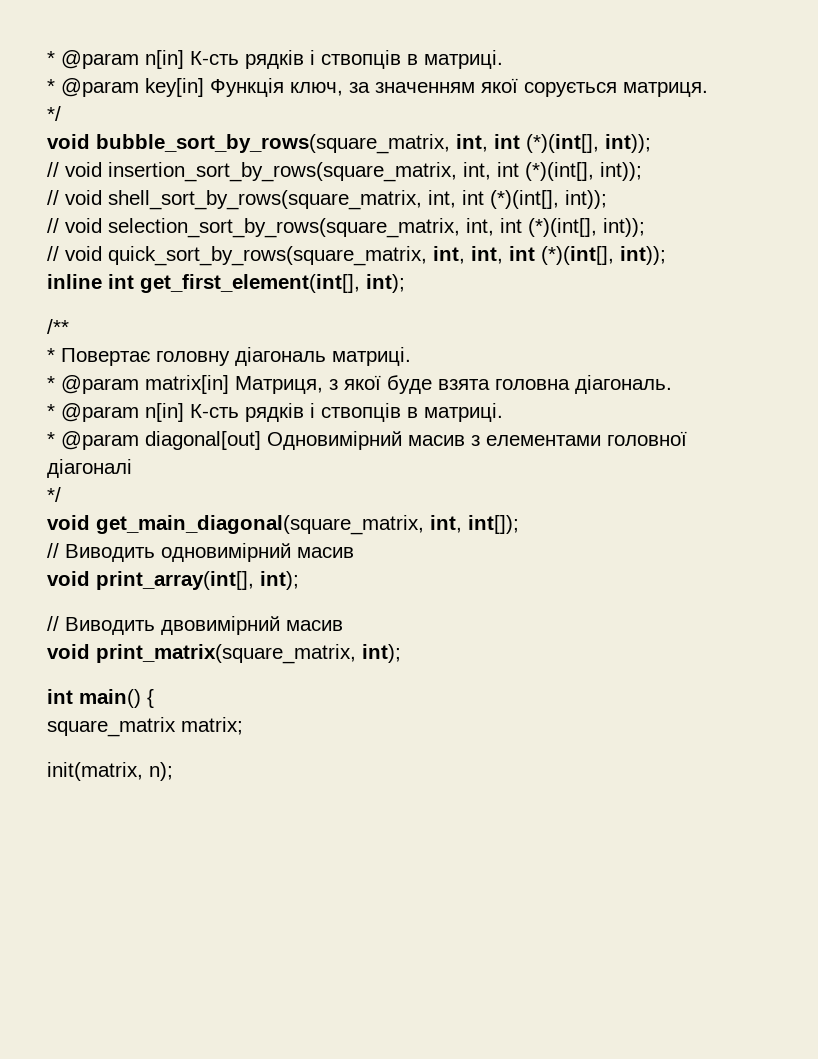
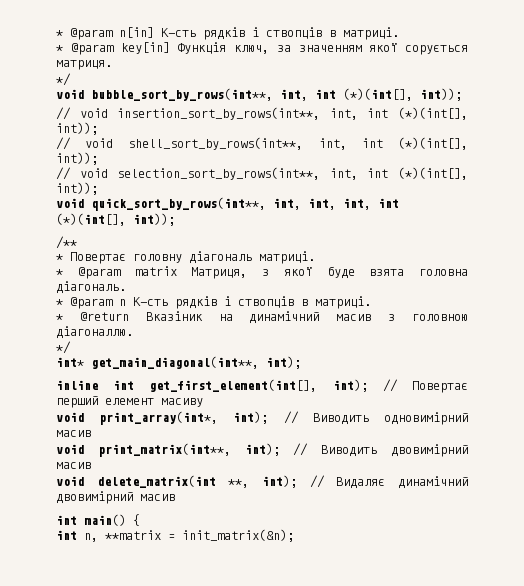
[96,134,651,154] [47,162,642,182] [47,190,607,210] [47,218,645,238] [47,246,427,266] bubble_sort_by_rows(square_matrix, int, int (*)(int[], int)); // // void insertion_sort_by_rows(square_matrix, int, int (*)(int[], int)); // // void shell_sort_by_rows(square_matrix, int, int (*)(int[], int)); // // void selection_sort_by_rows(square_matrix, int, int (*)(int[], int)); // // void quick_sort_by_rows(square_matrix, -> [91,88,462,101] [56,107,469,120] [56,122,98,135] [56,137,468,150] [56,152,98,165] [56,167,469,180] [56,182,98,195] [56,197,301,211] bubble_sort_by_rows(int**, int, int (*)(int[], int)); // // void insertion_sort_by_rows(int**, int, int (*)(int[], int)); // // void shell_sort_by_rows(int**, int, int (*)(int[], int)); // // void selection_sort_by_rows(int**, int, int (*)(int[], int)); // void quick_sort_by_rows(int**, int,
[47,274,405,293] // inline int get_first_element(int[], int); -> (175, 219) none
[145,375,229,394] matrix[in] -> [134,266,177,276] matrix
[145,403,503,422] [47,431,687,450] [47,459,132,478] [47,487,61,502] [47,515,519,535] n[in] К-сть рядків і ствопців в матриці. // * @param diagonal[out] Одновимірний масив з елементами головної діагоналі // */ // void get_main_diagonal(square_matrix, int, int[]); // -> [119,296,371,309] [56,311,468,324] [56,326,133,339] [56,341,71,354] [56,356,301,369] [56,379,468,393] [56,396,203,408] [56,411,269,425] n К-сть рядків і ствопців в матриці. // * @return Вказіник на динамічний масив з головною діагоналлю. // */ // int* get_main_diagonal(int**, int); // inline int get_first_element(int[], int); // Повертає перший елемент масиву // void print_array(int*, int);
[96,571,299,590] print_array(int[], int); // -> [97,443,280,457] print_matrix(int**, int);
[96,644,401,664] [47,689,154,708] [47,717,243,737] [47,762,173,781] print_matrix(square_matrix, int); // int main() { // square_matrix matrix; // init(matrix, n); -> [96,475,468,489] [56,491,175,504] [56,514,140,526] [56,529,294,542] delete_matrix(int **, int); // Видаляє динамічний двовимірний масив // int main() { // int n, **matrix = init_matrix(&n);

